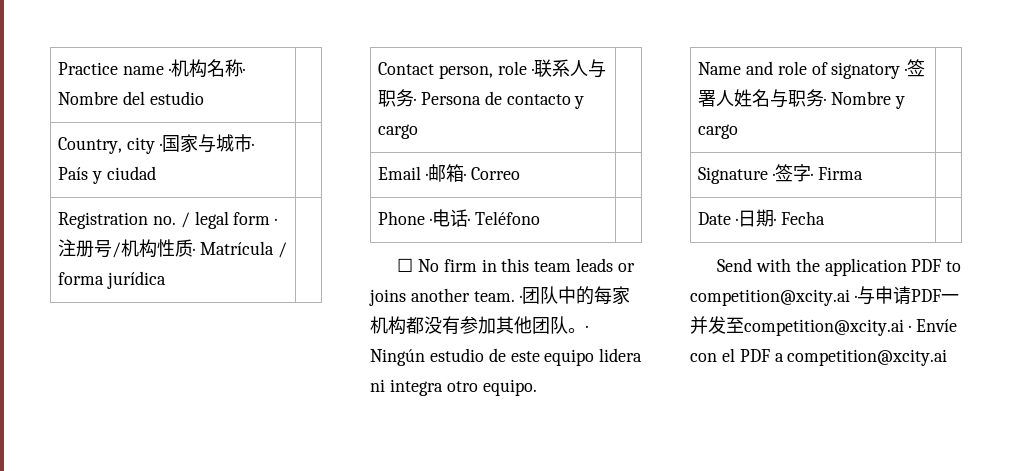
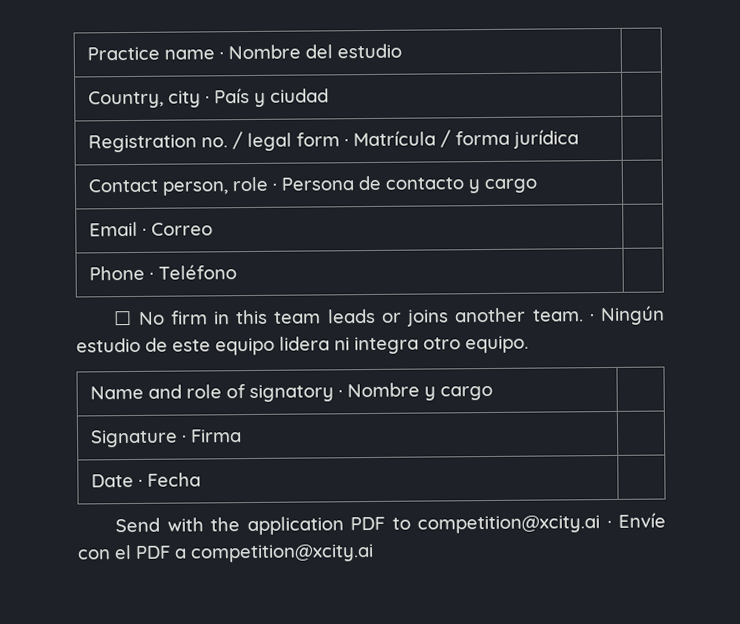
[170,59,245,78] 机构名称· -> (225, 55) none
[161,134,254,153] 国家与城市· -> (211, 99) none
[58,239,196,258] 注册号/机构性质· -> (350, 142) none
[533,59,606,78] [378,89,417,107] 联系人与职务· -> (278, 186) none
[427,164,466,182] 邮箱· -> (148, 231) none
[431,209,470,227] 电话· -> (155, 275) none
[521,286,630,305] [370,316,588,335] 团队中的每家机构都没有参加其他团队。· -> (595, 317) none
[907,59,926,77] [698,89,827,108] 签署人姓名与职务· -> (344, 393) none
[774,164,813,182] 签字· -> (188, 438) none
[737,209,776,227] 日期· -> (144, 482) none
[856,286,959,305] [690,316,911,336] 与申请PDF一并发至competition@xcity.ai · -> (612, 524) none

